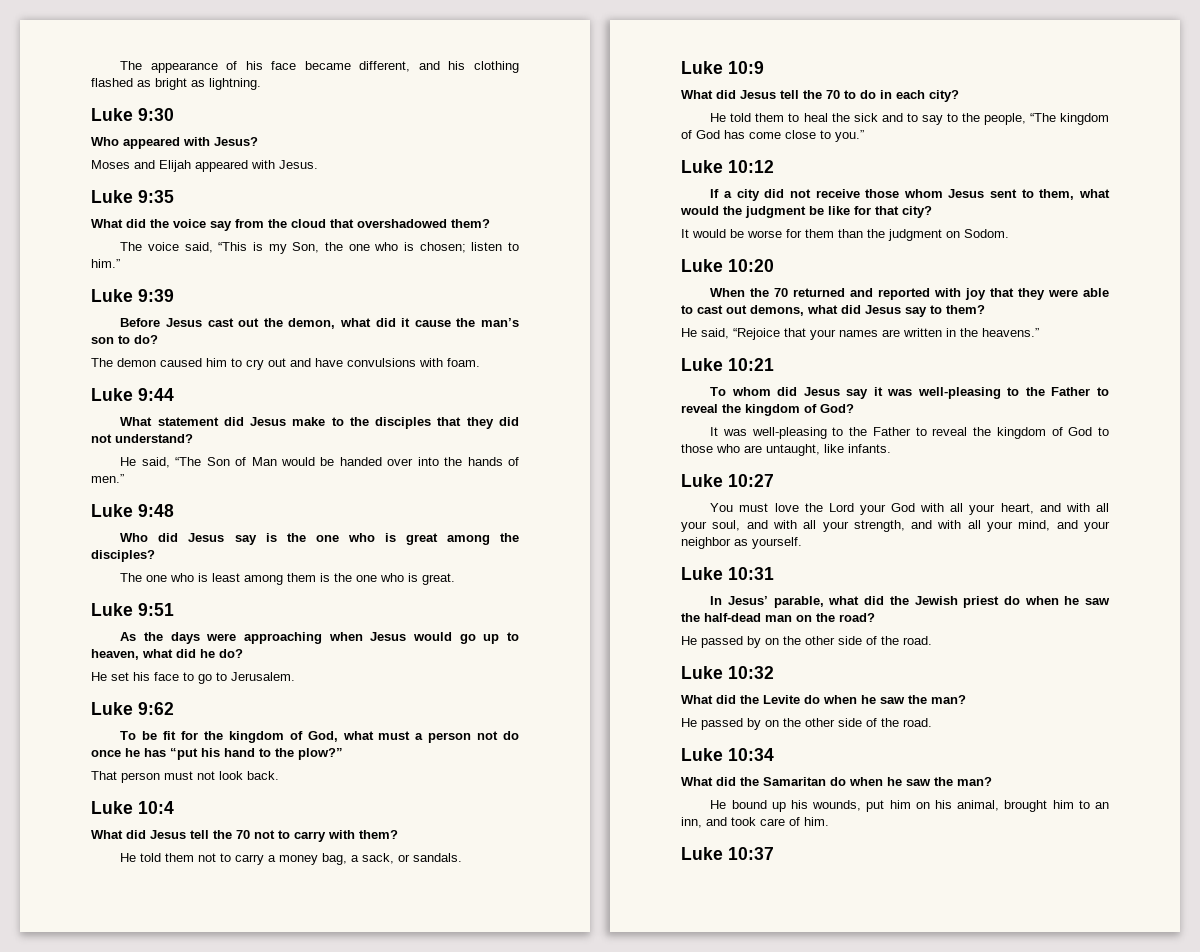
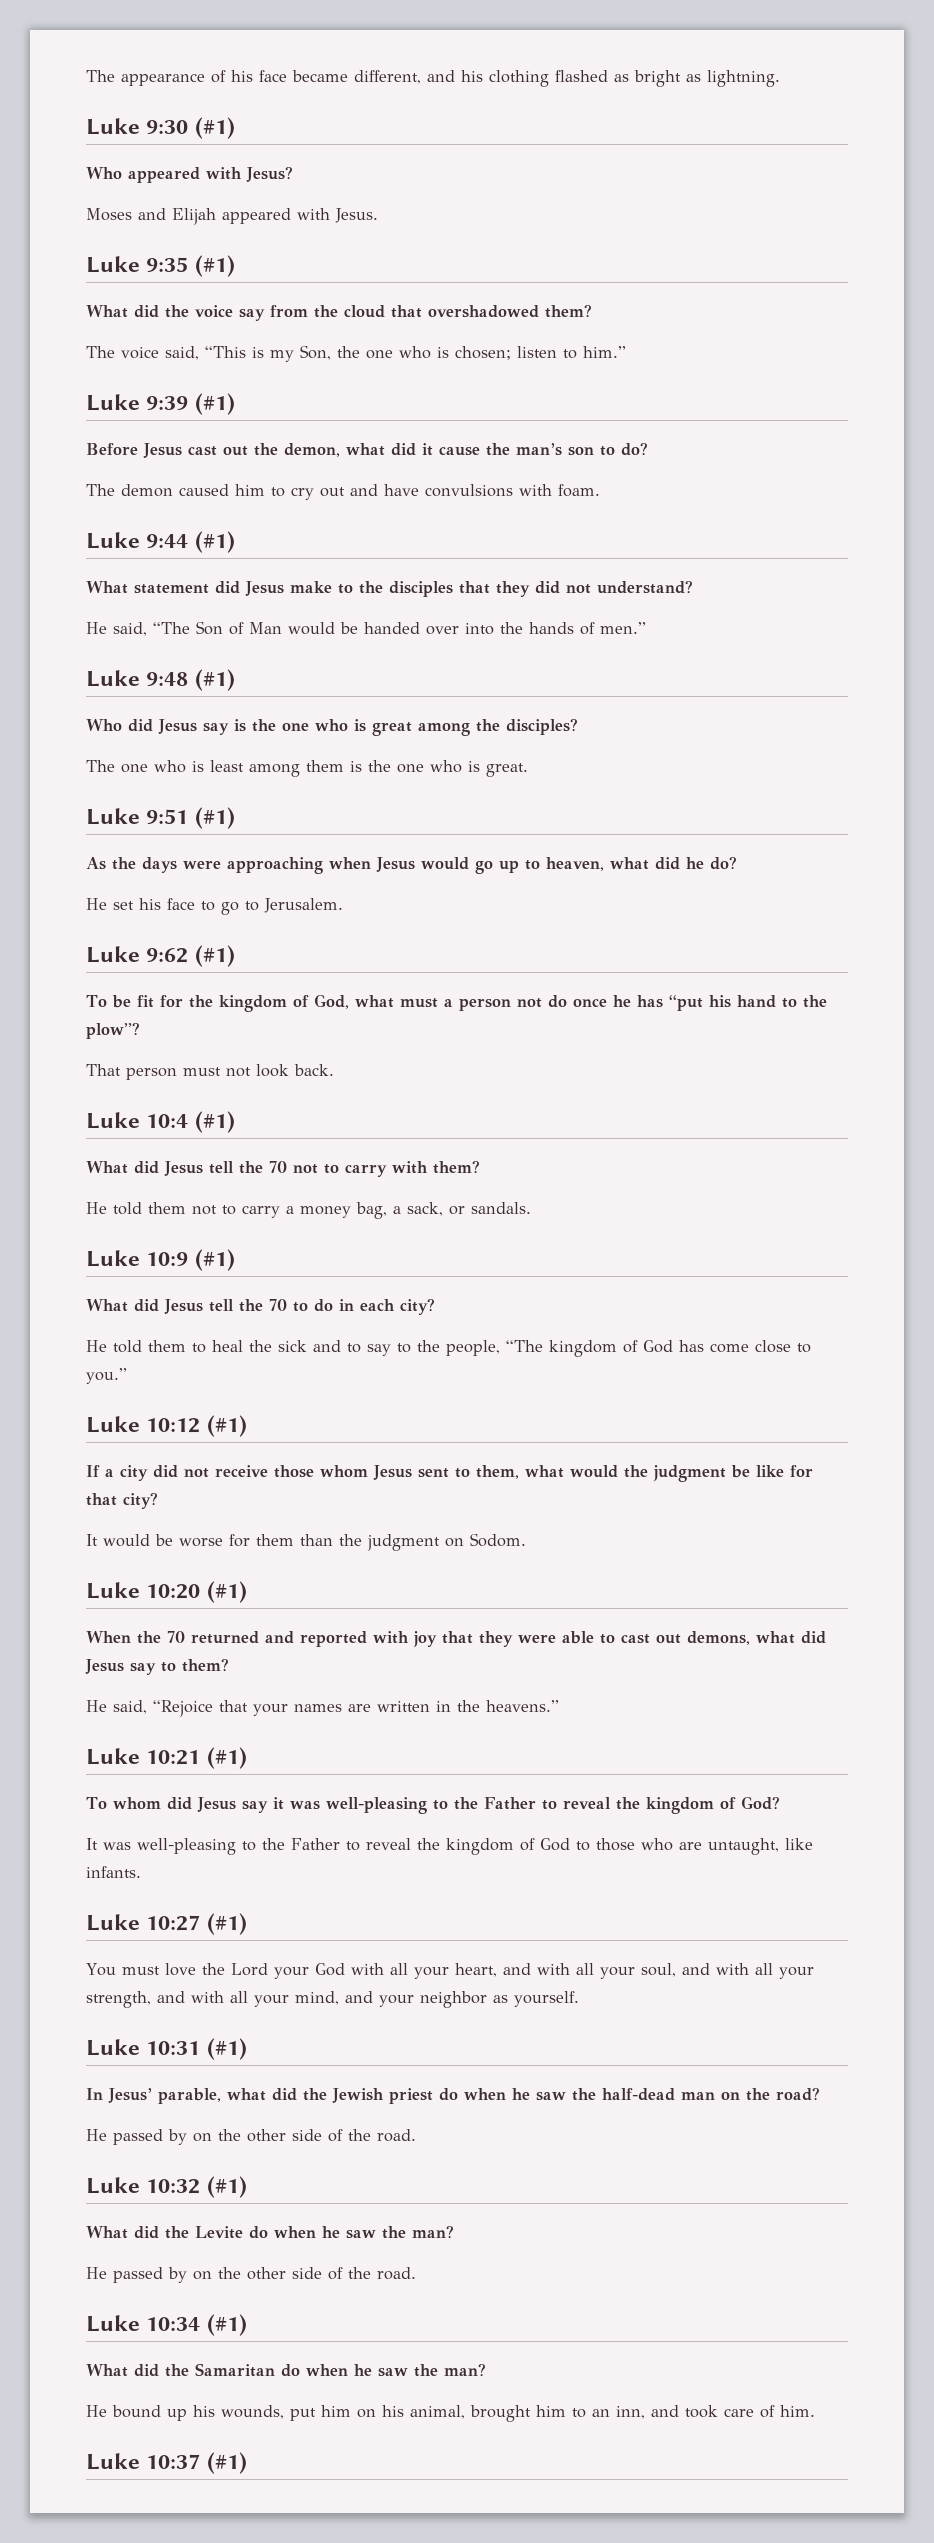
(174, 114) none -> [194,117,235,139] (#1)
(174, 196) none -> [194,255,235,277] (#1)
(174, 295) none -> [194,393,235,415] (#1)
(174, 394) none -> [194,531,235,553] (#1)
(174, 510) none -> [194,669,235,691] (#1)
(174, 609) none -> [194,807,235,829] (#1)
(174, 708) none -> [194,945,235,967] (#1)
[298,748,343,760] plow?” -> [86,1022,140,1039] plow”?
(174, 807) none -> [194,1111,235,1133] (#1)
(764, 67) none -> [194,1249,235,1271] (#1)
(774, 166) none -> [206,1415,247,1437] (#1)
(774, 265) none -> [206,1581,247,1603] (#1)
(774, 364) none -> [206,1747,247,1769] (#1)
(774, 480) none -> [206,1913,247,1935] (#1)
(774, 573) none -> [206,2038,247,2060] (#1)
(774, 672) none -> [206,2176,247,2198] (#1)
(774, 754) none -> [206,2314,247,2336] (#1)
(774, 853) none -> [206,2452,247,2474] (#1)

